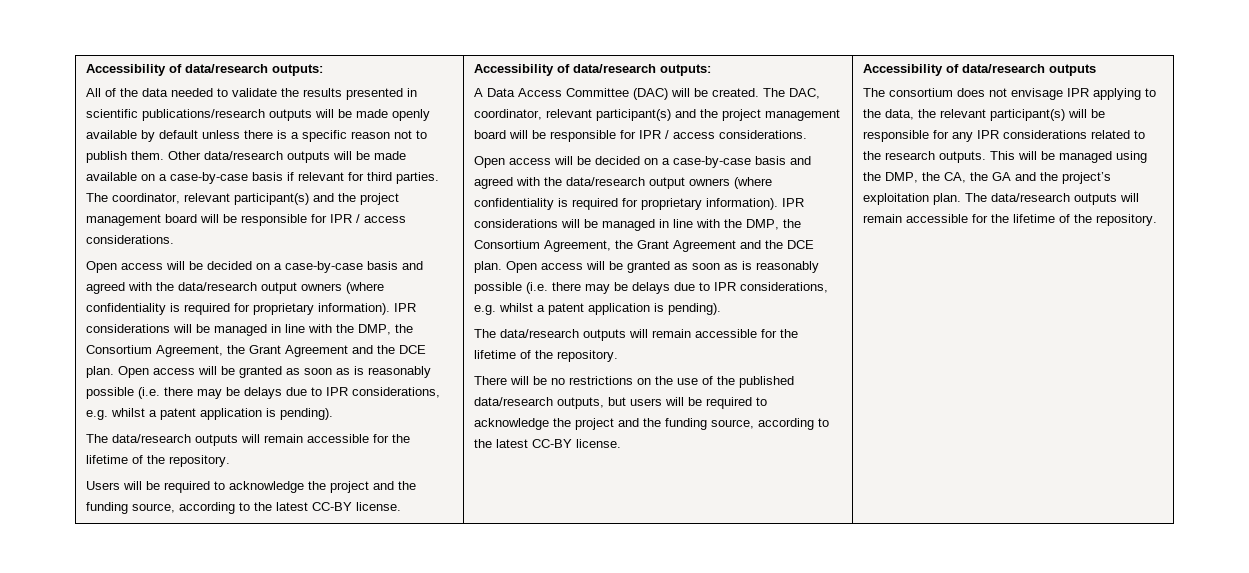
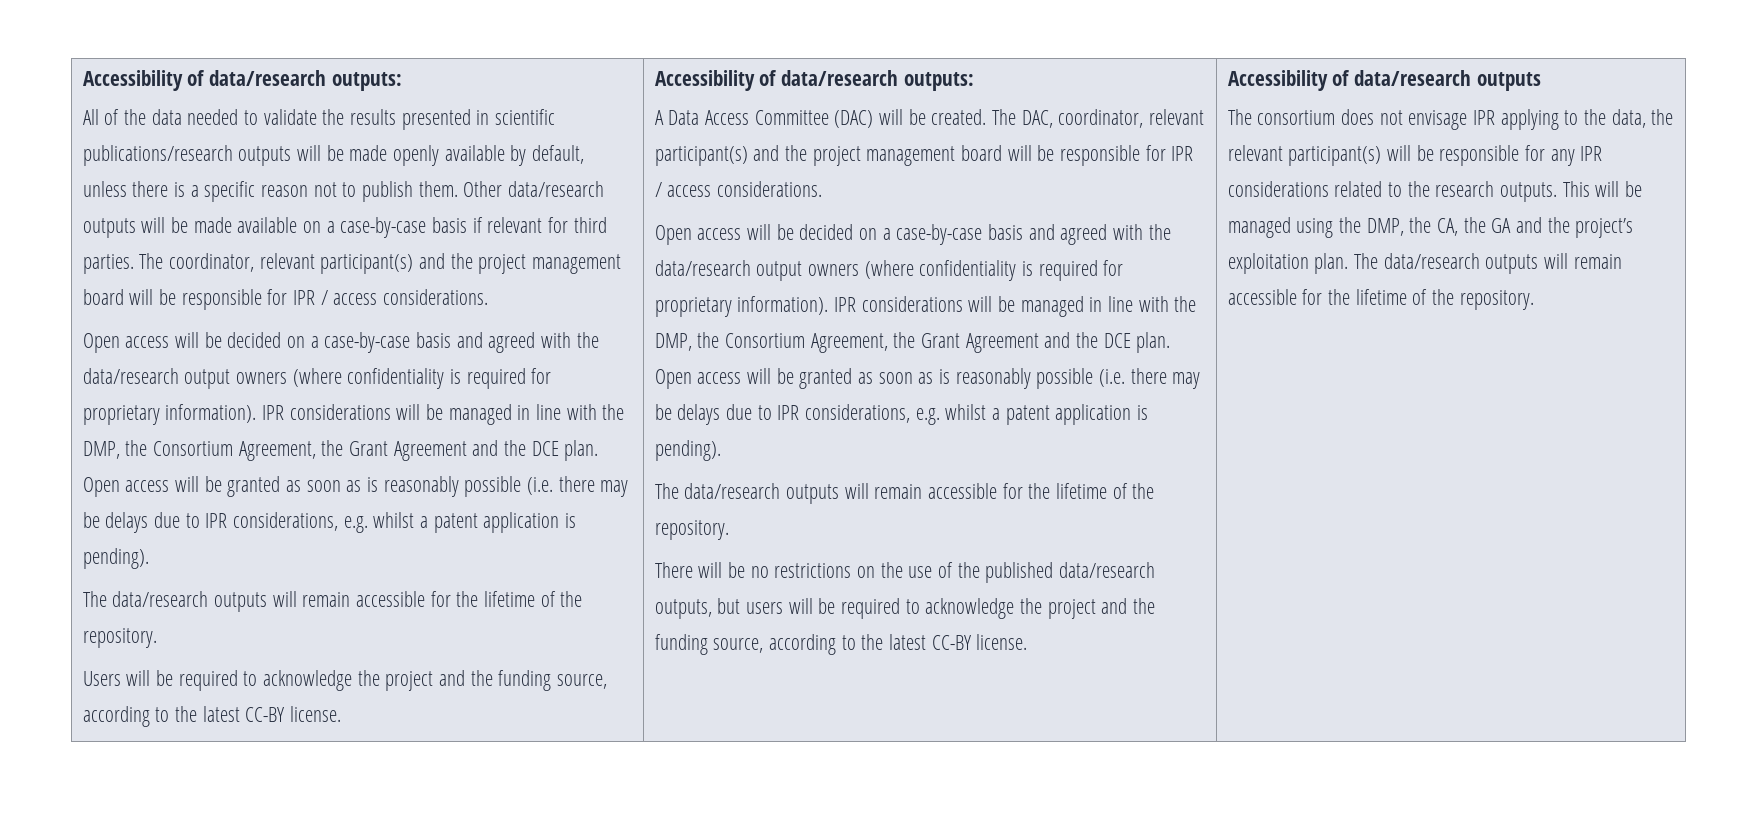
[158,130,198,139] default -> [532,145,585,164] default,

